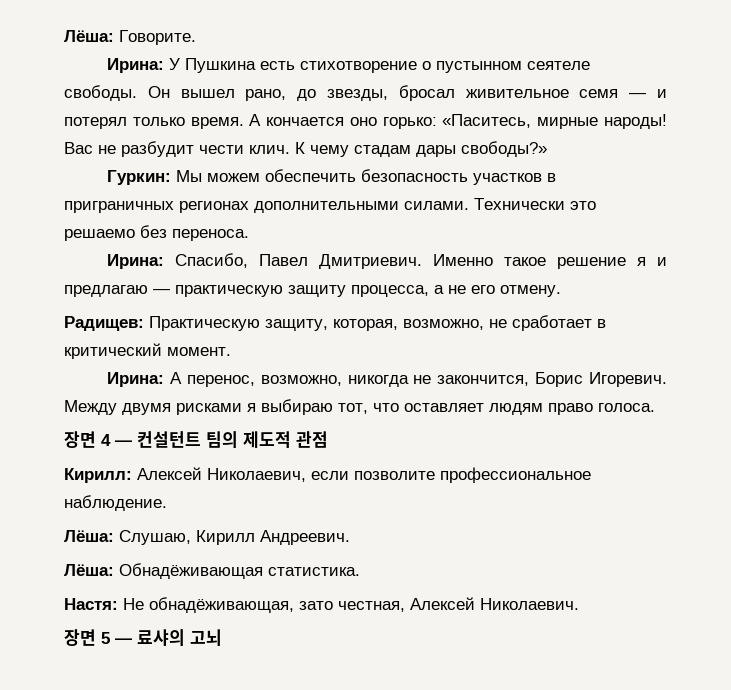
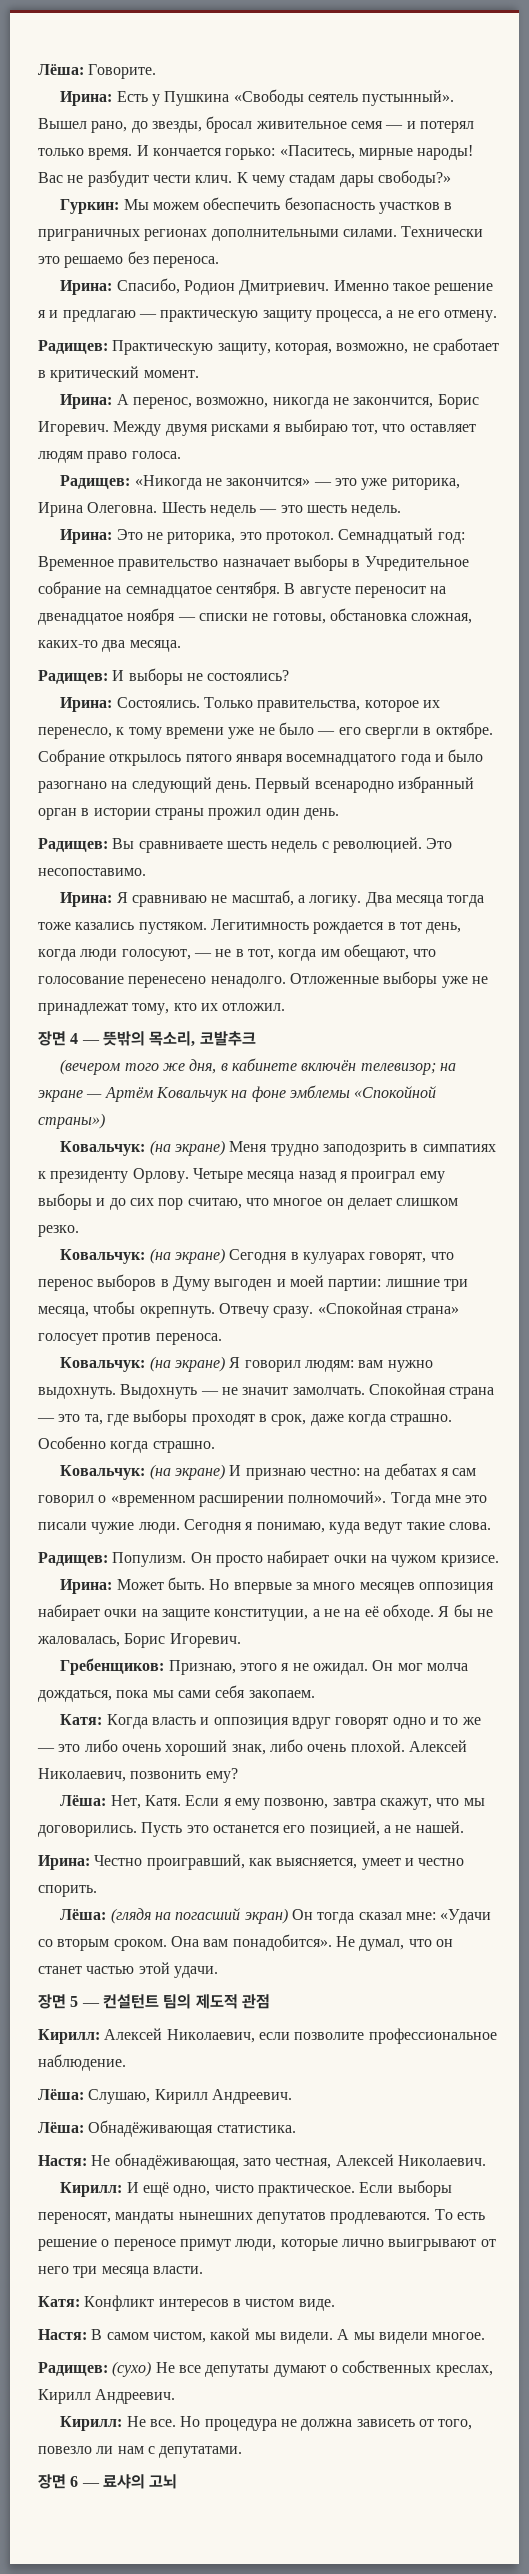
[169,58,591,73] [64,85,235,101] У Пушкина есть стихотворение о пустынном сеятеле свободы. Он вышел -> [116,89,455,106] [38,118,87,129] Есть у Пушкина «Свободы сеятель пустынный». Вышел
[249,114,377,126] А кончается оно -> [136,145,222,156] И кончается
[259,254,309,266] Павел -> [184,280,236,295] Родион
[64,431,111,448] 장면 4 -> [60,475,460,490] [38,502,402,517] [60,528,465,544] [38,554,469,571] [38,581,447,598] [38,608,473,625] [38,640,181,652] [38,668,290,685] [60,697,441,712] [38,722,493,739] [38,749,484,766] [38,776,474,793] [38,808,339,820] [38,837,453,853] [38,868,146,876] [60,890,485,907] [38,919,462,934] [38,944,437,961] [38,971,488,988] [38,1003,286,1015] [38,1031,256,1047] [60,1058,457,1075] [38,1085,437,1102] [38,1113,105,1129] [60,1140,496,1156] [38,1168,445,1183] [38,1193,459,1210] [38,1225,79,1237] [60,1248,454,1264] [38,1274,468,1291] [38,1301,459,1318] [38,1333,222,1345] [60,1356,433,1372] [38,1383,495,1399] [37,1409,453,1426] [38,1436,215,1453] [60,1463,477,1480] [38,1491,488,1507] [38,1519,491,1534] [38,1550,499,1567] [60,1577,495,1594] [38,1604,493,1621] [37,1633,241,1648] [60,1658,469,1675] [38,1685,315,1702] [60,1714,481,1729] [37,1739,467,1756] [38,1768,238,1783] [60,1795,485,1810] [38,1821,464,1837] [38,1854,465,1870] [38,1885,97,1897] [60,1908,492,1924] [38,1934,453,1951] [38,1962,218,1978] [38,1994,79,2009] Радищев: «Никогда не закончится» — это уже риторика, Ирина Олеговна. Шесть недель — это шесть недель. // Ирина: Это не риторика, это протокол. Семнадцатый год: Временное правительство назначает выборы в Учредительное собрание на семнадцатое сентября. В августе переносит на двенадцатое ноября — списки не готовы, обстановка сложная, каких-то два месяца. // Радищев: И выборы не состоялись? // Ирина: Состоялись. Только правительства, которое их перенесло, к тому времени уже не было — его свергли в октябре. Собрание открылось пятого января восемнадцатого года и было разогнано на следующий день. Первый всенародно избранный орган в истории страны прожил один день. // Радищев: Вы сравниваете шесть недель с революцией. Это несопоставимо. // Ирина: Я сравниваю не масштаб, а логику. Два месяца тогда тоже казались пустяком. Легитимность рождается в тот день, когда люди голосуют, — не в тот, когда им обещают, что голосование перенесено ненадолго. Отложенные выборы уже не принадлежат тому, кто их отложил. // 장면 4 — 뜻밖의 목소리, 코발추크 // (вечером того же дня, в кабинете включён телевизор; на экране — Артём Ковальчук на фоне эмблемы «Спокойной страны») // Ковальчук: (на экране) Меня трудно заподозрить в симпатиях к президенту Орлову. Четыре месяца назад я проиграл ему выборы и до сих пор считаю, что многое он делает слишком резко. // Ковальчук: (на экране) Сегодня в кулуарах говорят, что перенос выборов в Думу выгоден и моей партии: лишние три месяца, чтобы окрепнуть. Отвечу сразу. «Спокойная страна» голосует против переноса. // Ковальчук: (на экране) Я говорил людям: вам нужно выдохнуть. Выдохнуть — не значит замолчать. Спокойная страна — это та, где выборы проходят в срок, даже когда страшно. Особенно когда страшно. // Ковальчук: (на экране) И признаю честно: на дебатах я сам говорил о «временном расширении полномочий». Тогда мне это писали чужие люди. Сегодня я понимаю, куда ведут такие слова. // Радищев: Популизм. Он просто набирает очки на чужом кризисе. // Ирина: Может быть. Но впервые за много месяцев оппозиция набирает очки на защите конституции, а не на её обходе. Я бы не жаловалась, Борис Игоревич. // Гребенщиков: Признаю, этого я не ожидал. Он мог молча дождаться, пока мы сами себя закопаем. // Катя: Когда власть и оппозиция вдруг говорят одно и то же — это либо очень хороший знак, либо очень плохой. Алексей Николаевич, позвонить ему? // Лёша: Нет, Катя. Если я ему позвоню, завтра скажут, что мы договорились. Пусть это останется его позицией, а не нашей. // Ирина: Честно проигравший, как выясняется, умеет и честно спорить. // Лёша: (глядя на погасший экран) Он тогда сказал мне: «Удачи со вторым сроком. Она вам понадобится». Не думал, что он станет частью этой удачи. // 장면 5
[64,629,110,646] // 장면 5 -> [60,2180,452,2197] [38,2209,485,2224] [38,2239,496,2251] [38,2266,203,2278] [38,2295,335,2311] [38,2328,486,2344] [38,2360,493,2377] [38,2389,176,2404] [60,2416,473,2431] [38,2446,243,2458] [38,2474,79,2489] // Кирилл: И ещё одно, чисто практическое. Если выборы переносят, мандаты нынешних депутатов продлеваются. То есть решение о переносе примут люди, которые лично выигрывают от него три месяца власти. // Катя: Конфликт интересов в чистом виде. // Настя: В самом чистом, какой мы видели. А мы видели многое. // Радищев: (сухо) Не все депутаты думают о собственных креслах, Кирилл Андреевич. // Кирилл: Не все. Но процедура не должна зависеть от того, повезло ли нам с депутатами. // 장면 6

